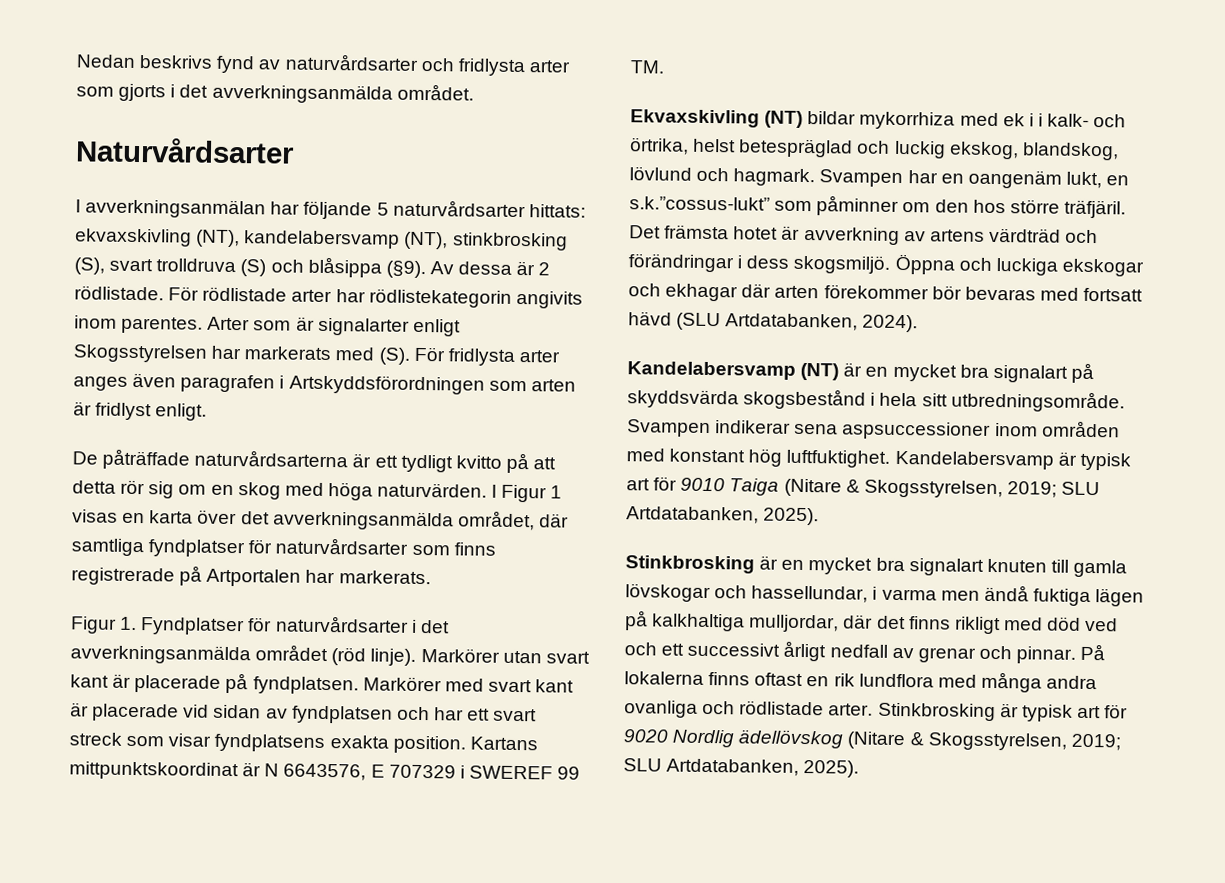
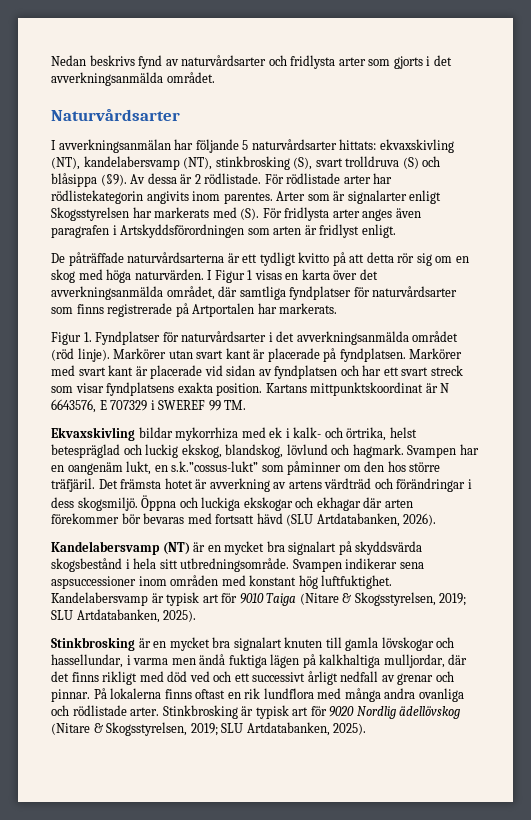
[764,110,804,128] (NT) -> (135, 434) none
[1037,113,1043,127] i -> (290, 433) none
[862,314,919,333] 2024). -> [403,513,437,526] 2026).

